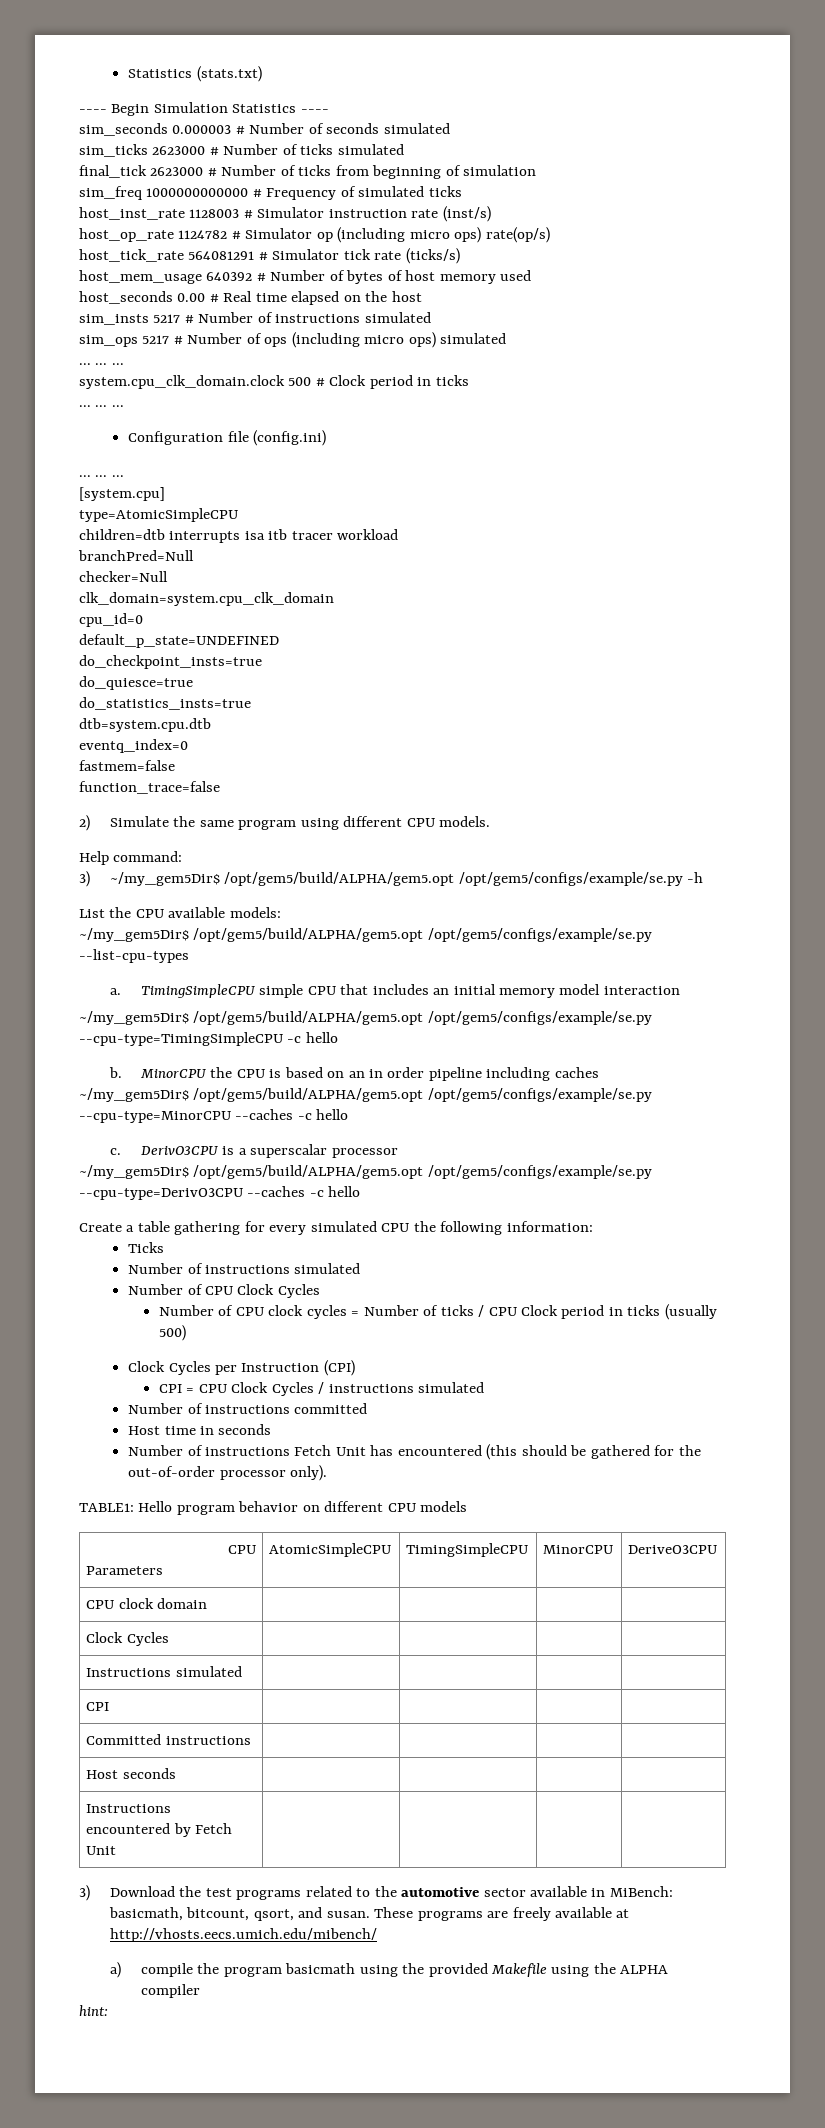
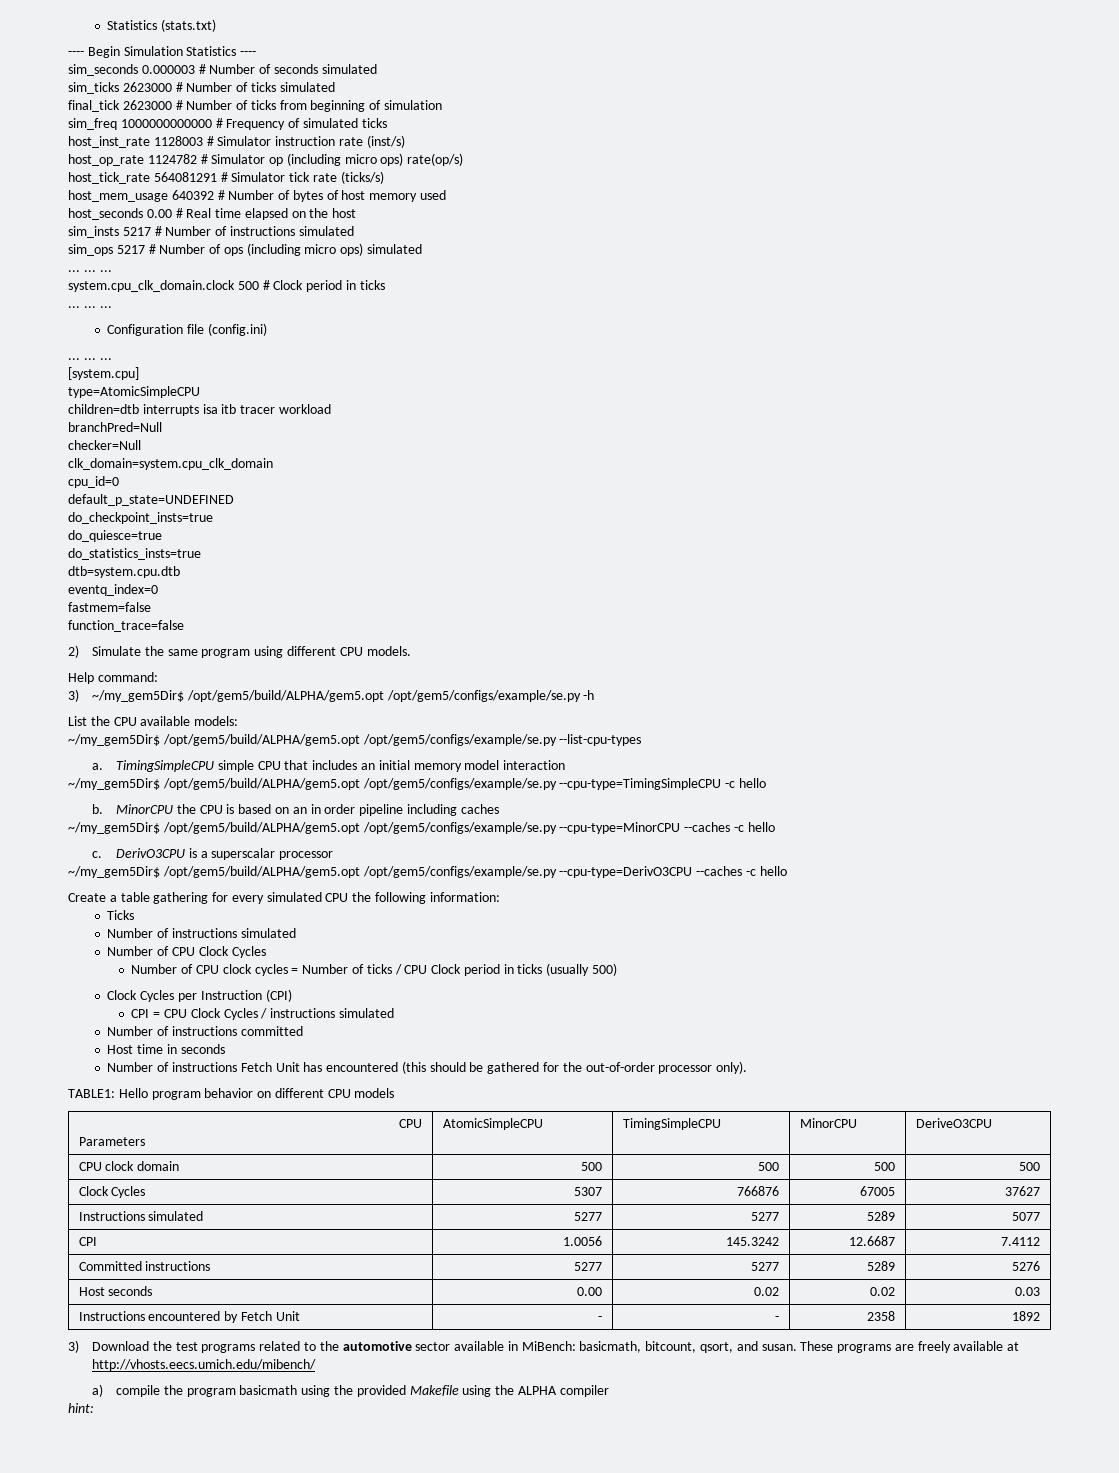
[86,1632,169,1646] [86,1666,242,1677] [86,1702,110,1711] [86,1734,251,1745] [86,1768,176,1779] | | | // Clock Cycles | | | | // Instructions simulated | | | | // CPI | | | | // Committed instructions | | | | // Host seconds | | | | -> [581,1162,603,1171] [758,1162,780,1171] [874,1162,896,1171] [1019,1162,1041,1171] [78,1186,146,1198] [574,1187,603,1196] [737,1186,780,1196] [860,1186,896,1196] [1005,1186,1041,1196] [78,1211,204,1221] [574,1212,603,1221] [751,1212,780,1221] [867,1211,896,1221] [1012,1212,1041,1221] [78,1237,97,1246] [563,1236,603,1246] [726,1237,780,1246] [849,1236,896,1246] [1001,1237,1041,1246] [78,1261,211,1271] [574,1262,603,1271] [751,1262,780,1271] [867,1261,896,1271] [1012,1261,1041,1271] [78,1286,153,1296] [577,1287,603,1296] [754,1287,780,1296] [870,1287,896,1296] [1015,1287,1041,1296] 500 | 500 | 500 | 500 // Clock Cycles | 5307 | 766876 | 67005 | 37627 // Instructions simulated | 5277 | 5277 | 5289 | 5077 // CPI | 1.0056 | 145.3242 | 12.6687 | 7.4112 // Committed instructions | 5277 | 5277 | 5289 | 5276 // Host seconds | 0.00 | 0.02 | 0.02 | 0.03
(117, 1850) | | | -> [598,1316,603,1321] [775,1316,780,1321] [867,1311,896,1321] [1012,1311,1041,1321] - | - | 2358 | 1892

